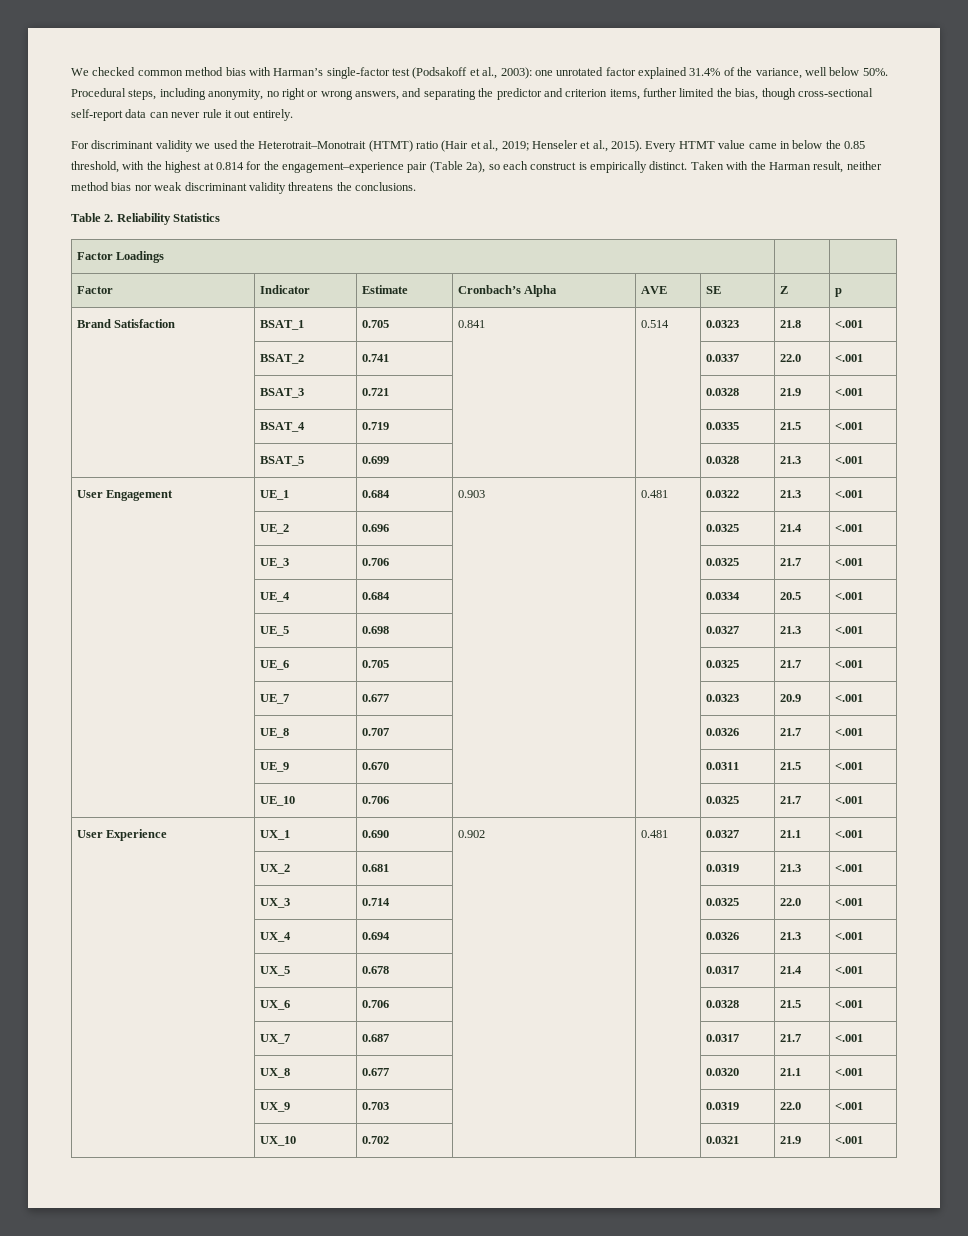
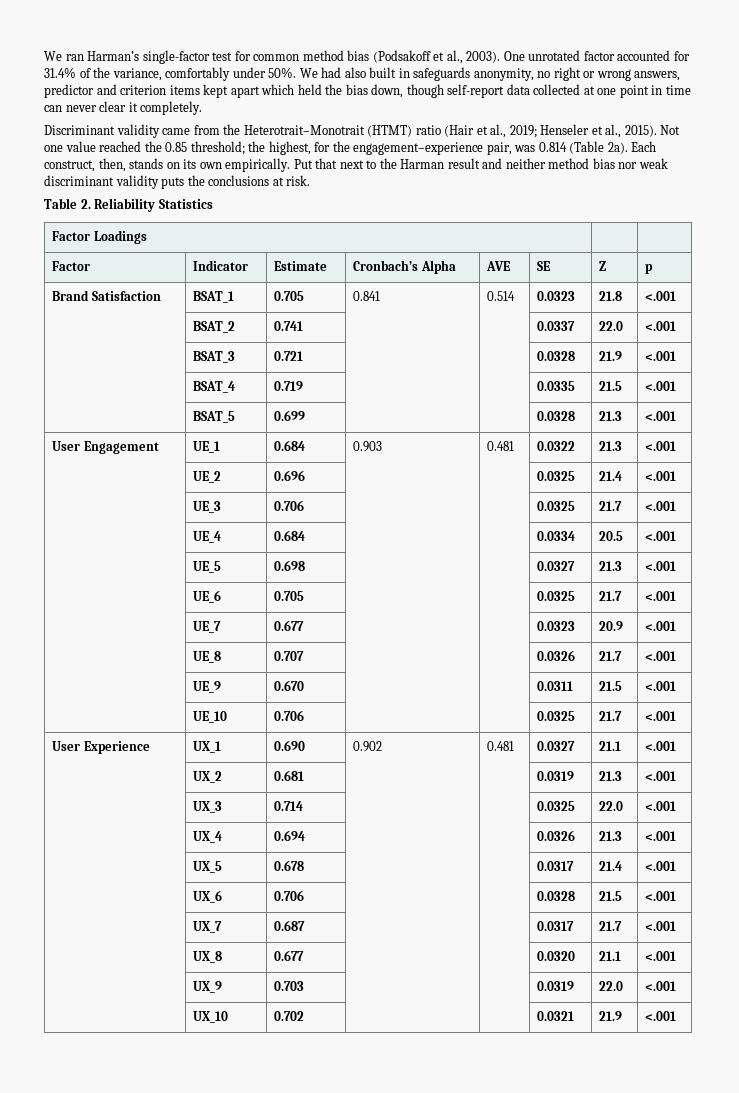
[71,67,888,79] [71,88,206,100] We checked common method bias with Harman’s single-factor test (Podsakoff et al., 2003): one unrotated factor explained 31.4% of the variance, well below 50%. Procedural steps, including -> [44,50,690,64] [44,67,471,81] We ran Harman’s single-factor test for common method bias (Podsakoff et al., 2003). One unrotated factor accounted for 31.4% of the variance, comfortably under 50%. We had also built in safeguards
[402,88,873,100] [71,109,293,121] [71,140,238,152] and separating the predictor and criterion items, further limited the bias, though cross-sectional self-report data can never rule it out entirely. // For discriminant validity we used -> [44,84,691,98] [44,101,203,115] [44,124,220,138] predictor and criterion items kept apart which held the bias down, though self-report data collected at one point in time can never clear it completely. // Discriminant validity came from
[645,140,865,152] [71,161,844,173] Every HTMT value came in below the 0.85 threshold, with the highest at 0.814 for the engagement–experience pair (Table 2a), so each construct is empirically distinct. Taken with the Harman result, -> [660,125,681,135] [44,141,657,155] [44,158,503,172] Not one value reached the 0.85 threshold; the highest, for the engagement–experience pair, was 0.814 (Table 2a). Each construct, then, stands on its own empirically. Put that next to the Harman result and
[288,182,416,191] threatens the conclusions. -> [161,175,311,189] puts the conclusions at risk.

